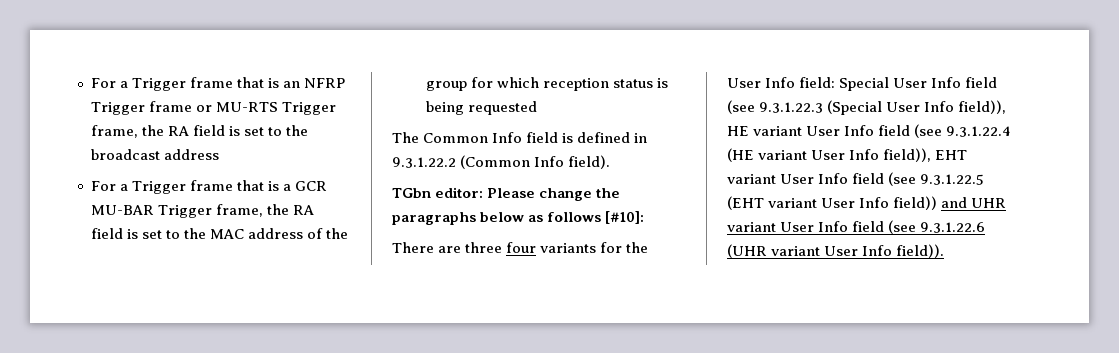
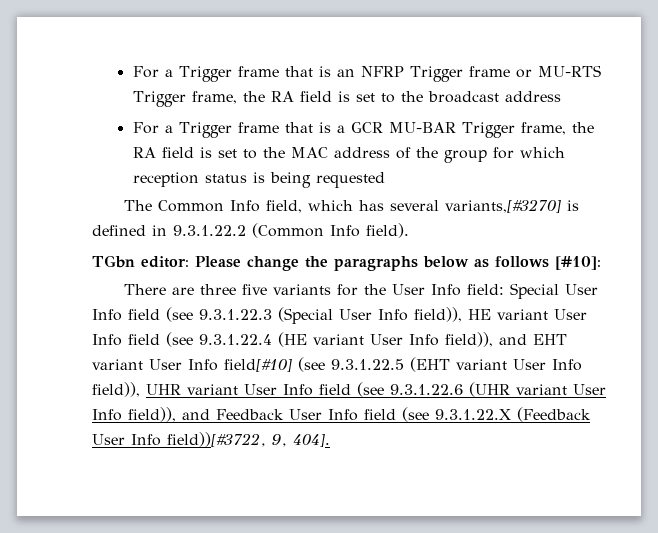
[526,132,559,143] field -> [266,199,562,213] field, which has several variants,[#3270]
[506,242,537,253] four -> [242,284,268,295] five
(932, 155) none -> [499,334,527,345] and
[852,173,885,184] field -> [224,358,292,372] field[#10]
[893,196,968,210] field)) and -> [92,382,140,397] field)),
[896,244,945,258] field)). -> [128,407,591,422] [92,432,330,447] field)), and Feedback User Info field (see 9.3.1.22.X (Feedback User Info field))[#3722, 9, 404].

